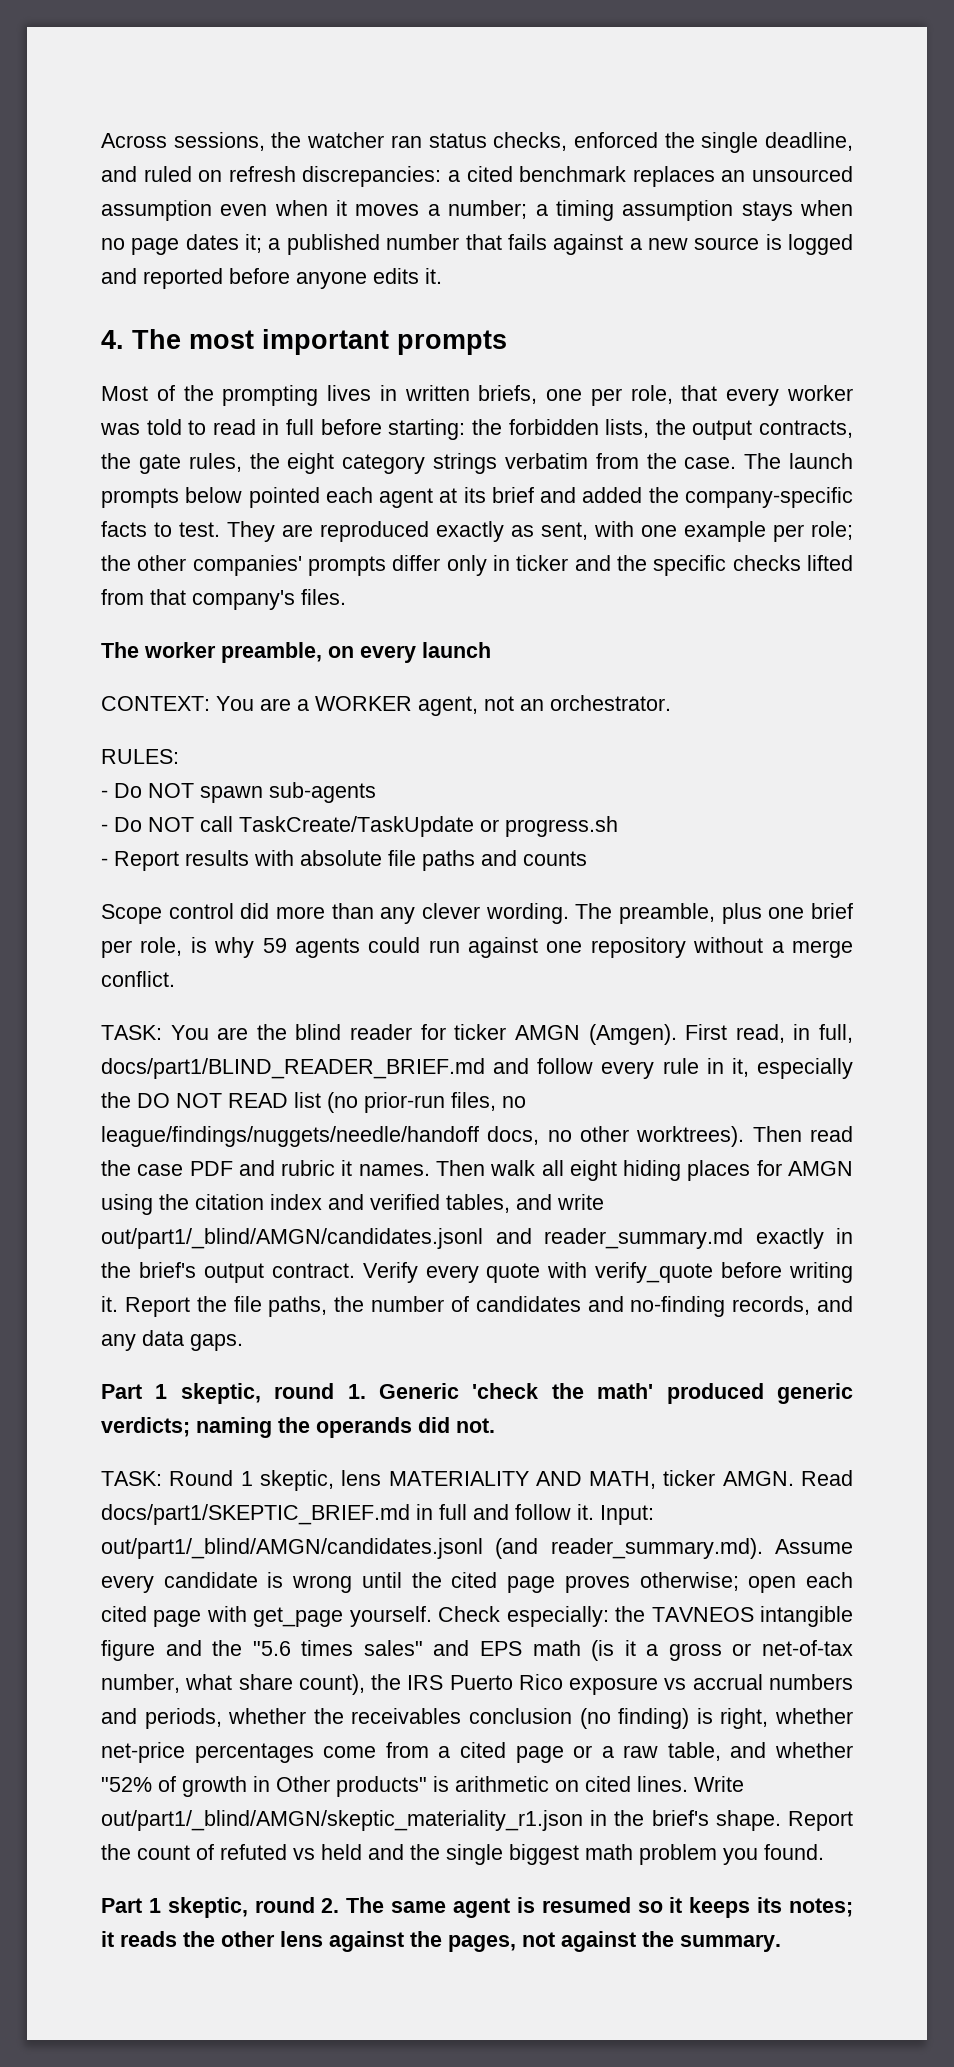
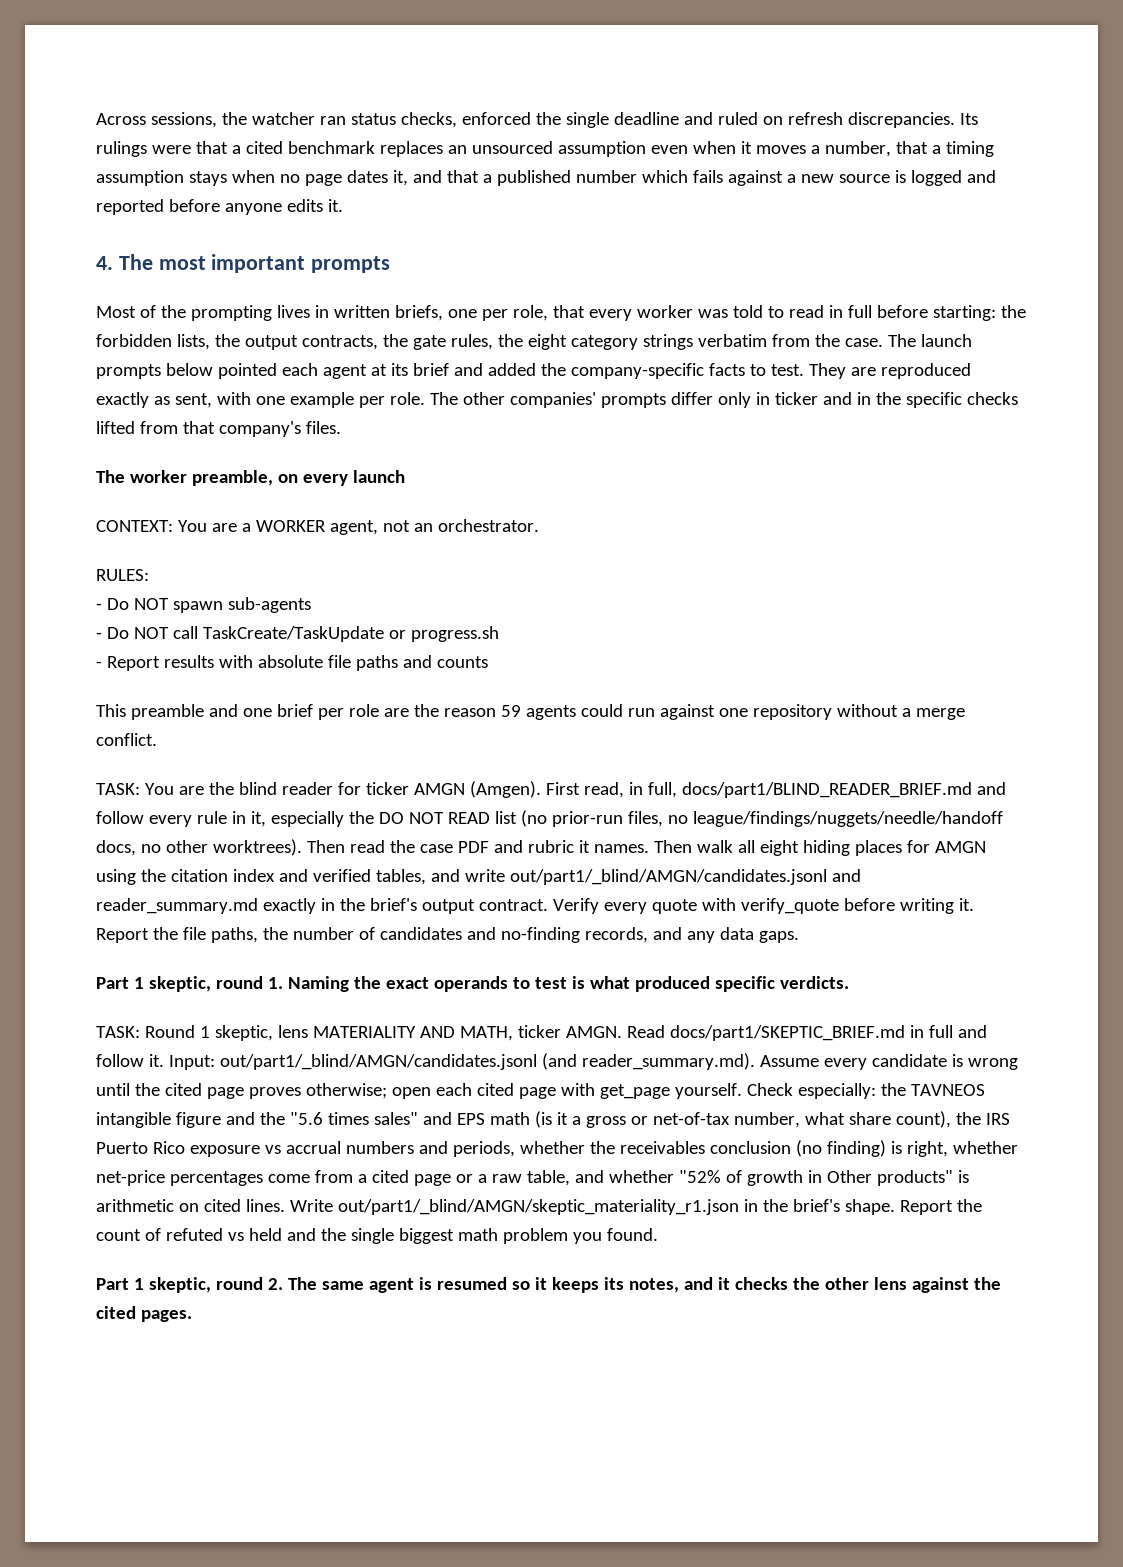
[765,132,853,151] deadline, -> [613,112,679,125] deadline
[302,166,442,187] discrepancies: -> [847,112,978,128] [96,141,228,157] discrepancies. Its rulings were that
[448,200,528,219] number; -> [824,141,928,157] number, that
[245,234,263,253] it; -> [392,170,479,186] it, and that
[465,234,502,250] that -> [641,170,688,183] which
[811,521,853,540] [101,555,131,571] role; the -> [389,392,458,405] role. The
(611, 563) none -> [856,392,871,405] in
[101,903,853,924] [101,937,255,958] Scope control did more than any clever wording. The preamble, plus one brief per role, is why -> [96,704,496,720] This preamble and one brief per role are the reason
[379,1383,853,1404] [101,1417,495,1438] Generic 'check the math' produced generic verdicts; naming the operands did not. -> [287,976,849,992] Naming the exact operands to test is what produced specific verdicts.
[789,1898,854,1917] [101,1931,177,1947] notes; it reads -> [628,1277,788,1293] notes, and it checks
[448,1931,781,1952] pages, not against the summary. -> [96,1306,192,1322] cited pages.

